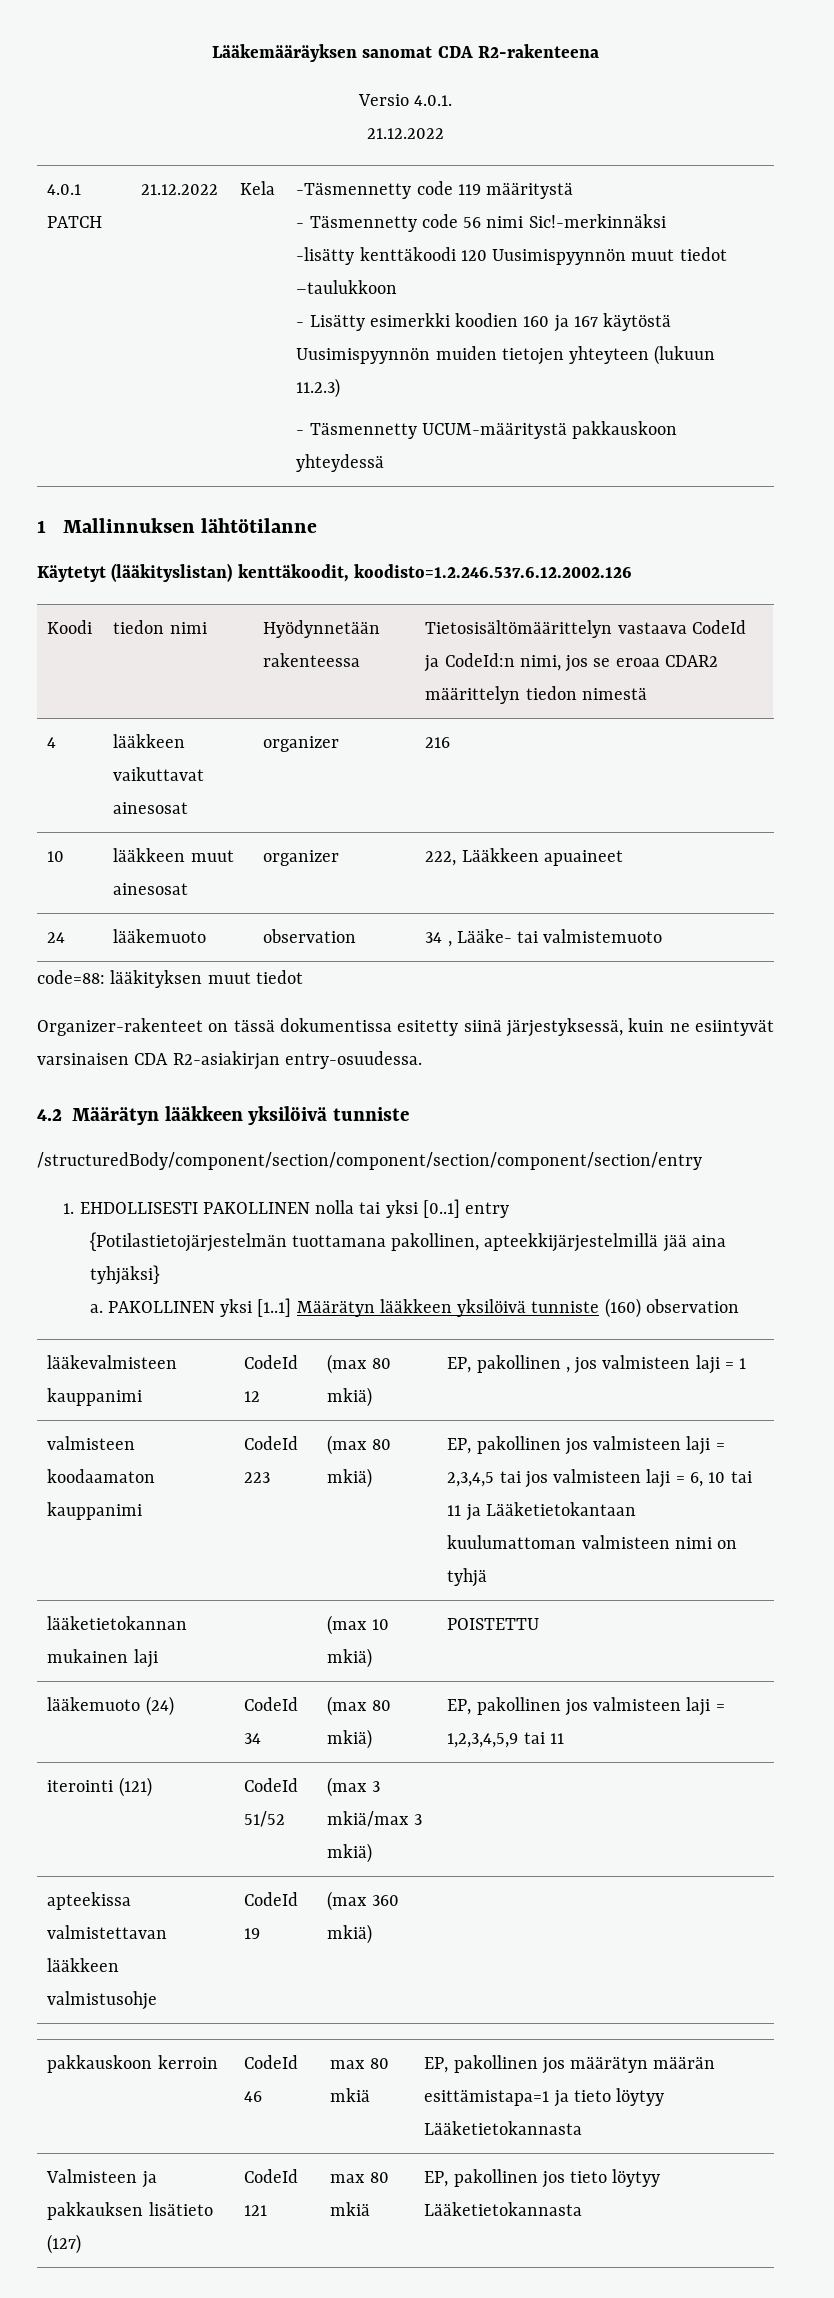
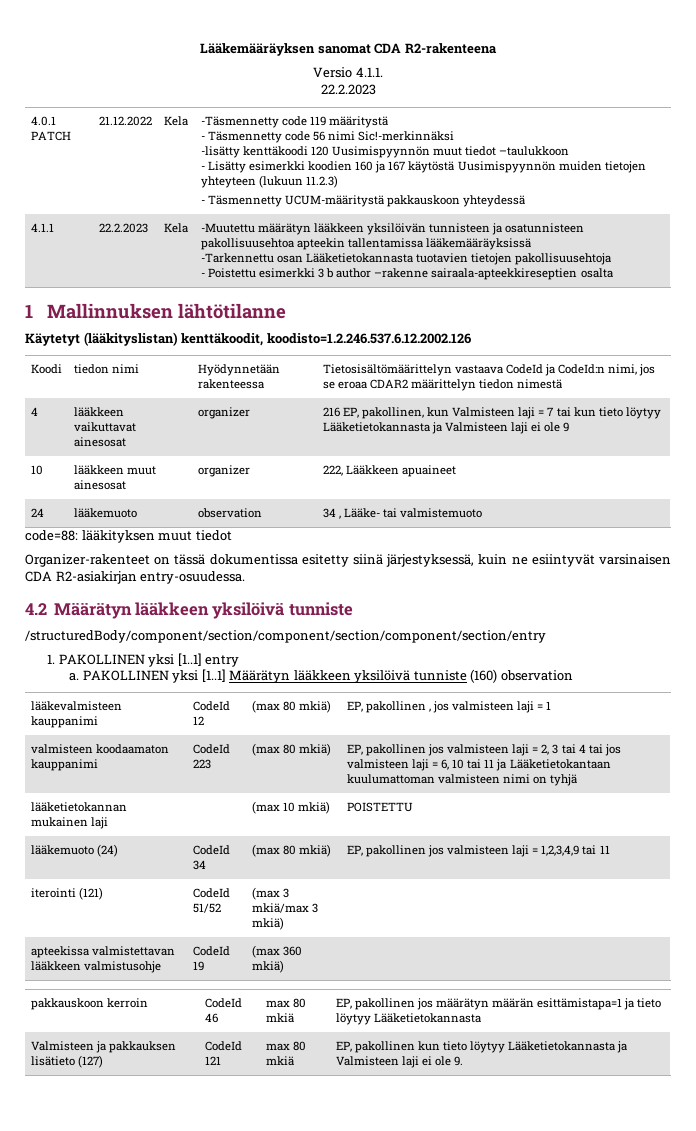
[414,95,453,106] [367,128,444,139] 4.0.1. // 21.12.2022 -> [355,67,383,77] [320,84,376,95] 4.1.1. // 22.2.2023
(385, 463) none -> [30,223,54,232] [98,223,148,233] [163,223,188,233] [200,223,585,235] [200,238,532,250] [200,253,612,265] [200,268,613,280] // 4.1.1 | 22.2.2023 | Kela | -Muutettu määrätyn lääkkeen yksilöivän tunnisteen ja osatunnisteen pakollisuusehtoa apteekin tallentamissa lääkemääräyksissä // -Tarkennettu osan Lääketietokannasta tuotavien tietojen pakollisuusehtoja // - Poistettu esimerkki 3 b author –rakenne sairaala-apteekkireseptien osalta
(451, 742) none -> [342,407,661,419] [322,422,570,434] EP, pakollinen, kun Valmisteen laji = 7 tai kun tieto löytyy Lääketietokannasta ja Valmisteen laji ei ole 9
[79,1199,510,1218] [89,1232,726,1252] [89,1265,160,1285] EHDOLLISESTI PAKOLLINEN nolla tai yksi [0..1] entry // {Potilastietojärjestelmän tuottamana pakollinen, apteekkijärjestelmillä jää aina tyhjäksi} -> [58,653,240,667] PAKOLLINEN yksi [1..1] entry
[447,1472,495,1487] 2,3,4,5 -> [541,744,586,755] 2, 3 tai 4
[447,1733,519,1748] 1,2,3,4,5,9 -> [541,845,580,856] 1,2,3,4,9
[541,2169,661,2188] [424,2202,583,2216] jos tieto löytyy Lääketietokannasta -> [417,1041,628,1053] [335,1056,464,1068] kun tieto löytyy Lääketietokannasta ja Valmisteen laji ei ole 9.

